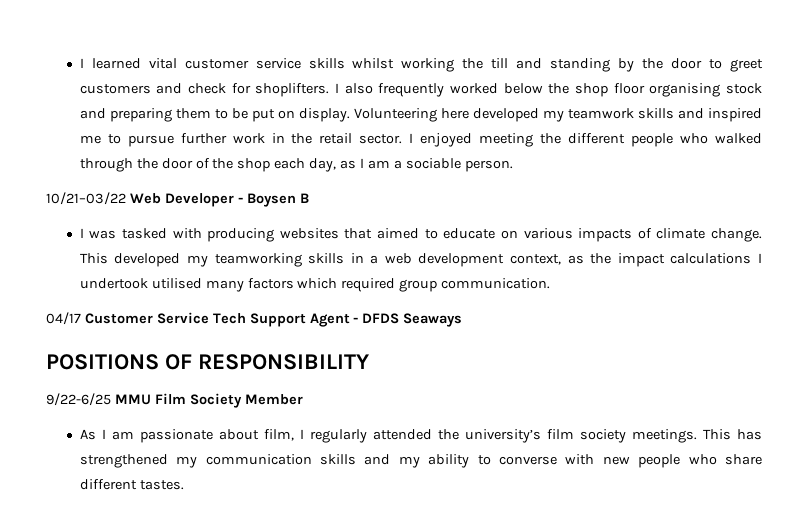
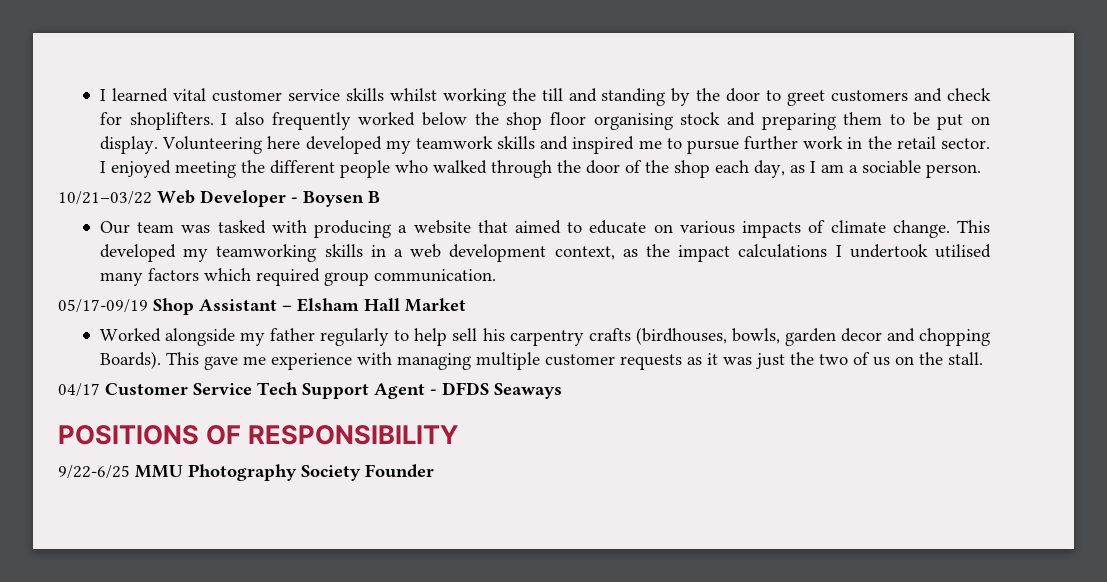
[79,228,84,238] I -> [100,221,175,234] Our team
[279,228,339,239] websites -> [398,220,471,234] a website
(551, 283) none -> [58,298,466,315] [100,327,991,346] [100,351,984,370] // 05/17-09/19 Shop Assistant – Elsham Hall Market // Worked alongside my father regularly to help sell his carpentry crafts (birdhouses, bowls, garden decor and chopping Boards). This gave me experience with managing multiple customer requests as it was just the two of us on the stall.
[154,393,303,408] [79,429,762,443] [79,454,763,468] [79,479,184,490] Film Society Member // As I am passionate about film, I regularly attended the university’s film society meetings. This has strengthened my communication skills and my ability to converse with new people who share different tastes. -> [188,464,434,481] Photography Society Founder

